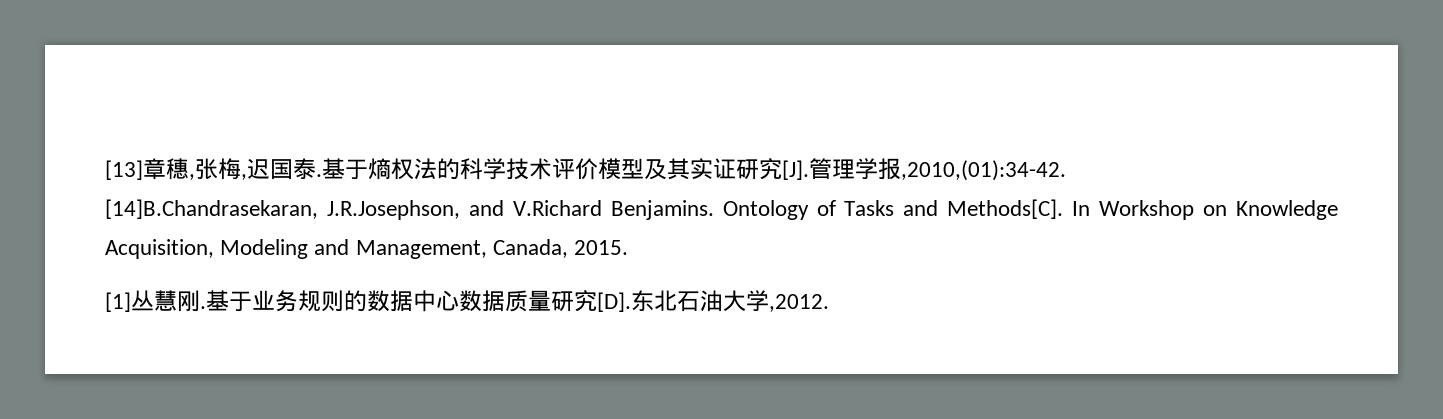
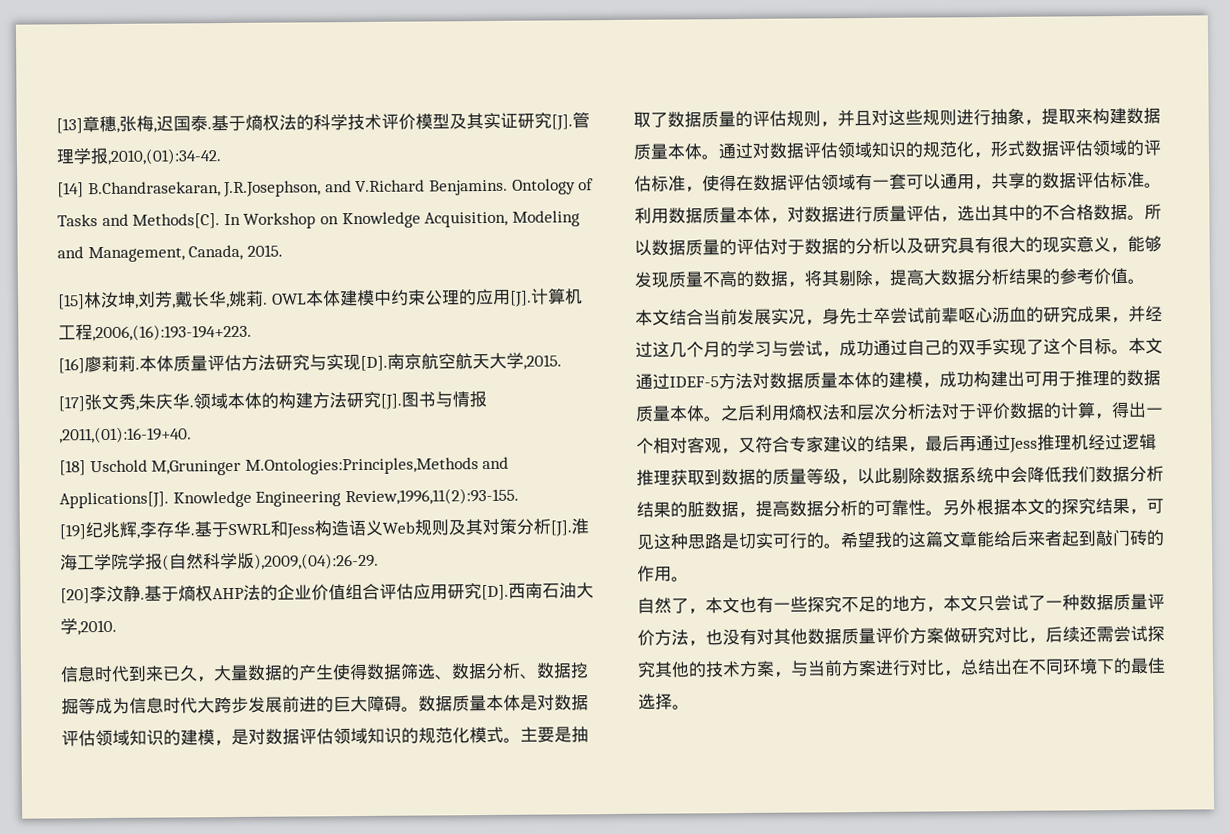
[105,199,318,219] [14]B.Chandrasekaran, -> [57,181,221,198] [14] B.Chandrasekaran,
[105,290,829,312] [1]丛慧刚.基于业务规则的数据中心数据质量研究[D].东北石油大学,2012. -> [58,288,583,310] [58,323,252,342] [58,352,562,374] [58,391,487,412] [59,426,192,444] [59,456,510,476] [59,487,519,509] [59,518,589,540] [60,552,379,571] [60,582,594,604] [60,618,117,636] [60,662,589,683] [61,694,589,715] [61,726,589,747] [633,107,1161,128] [633,139,1161,160] [634,171,1162,193] [634,203,1162,224] [634,235,1162,256] [634,267,1145,288] [635,305,1163,326] [635,337,1163,358] [635,369,1161,390] [635,401,1164,422] [636,433,1157,455] [636,465,1164,486] [636,497,1164,519] [636,529,1165,550] [637,565,689,582] [637,593,1165,615] [637,625,1165,647] [637,657,1166,678] [638,693,690,710] [15]林汝坤,刘芳,戴长华,姚莉. OWL本体建模中约束公理的应用[J].计算机工程,2006,(16):193-194+223. // [16]廖莉莉.本体质量评估方法研究与实现[D].南京航空航天大学,2015. // [17]张文秀,朱庆华.领域本体的构建方法研究[J].图书与情报,2011,(01):16-19+40. // [18] Uschold M,Gruninger M.Ontologies:Principles,Methods and Applications[J]. Knowledge Engineering Review,1996,11(2):93-155. // [19]纪兆辉,李存华.基于SWRL和Jess构造语义Web规则及其对策分析[J].淮海工学院学报(自然科学版),2009,(04):26-29. // [20]李汶静.基于熵权AHP法的企业价值组合评估应用研究[D].西南石油大学,2010. // 信息时代到来已久，大量数据的产生使得数据筛选、数据分析、数据挖掘等成为信息时代大跨步发展前进的巨大障碍。数据质量本体是对数据评估领域知识的建模，是对数据评估领域知识的规范化模式。主要是抽取了数据质量的评估规则，并且对这些规则进行抽象，提取来构建数据质量本体。通过对数据评估领域知识的规范化，形式数据评估领域的评估标准，使得在数据评估领域有一套可以通用，共享的数据评估标准。利用数据质量本体，对数据进行质量评估，选出其中的不合格数据。所以数据质量的评估对于数据的分析以及研究具有很大的现实意义，能够发现质量不高的数据，将其剔除，提高大数据分析结果的参考价值。 // 本文结合当前发展实况，身先士卒尝试前辈呕心沥血的研究成果，并经过这几个月的学习与尝试，成功通过自己的双手实现了这个目标。本文通过IDEF-5方法对数据质量本体的建模，成功构建出可用于推理的数据质量本体。之后利用熵权法和层次分析法对于评价数据的计算，得出一个相对客观，又符合专家建议的结果，最后再通过Jess推理机经过逻辑推理获取到数据的质量等级，以此剔除数据系统中会降低我们数据分析结果的脏数据，提高数据分析的可靠性。另外根据本文的探究结果，可见这种思路是切实可行的。希望我的这篇文章能给后来者起到敲门砖的作用。 // 自然了，本文也有一些探究不足的地方，本文只尝试了一种数据质量评价方法，也没有对其他数据质量评价方案做研究对比，后续还需尝试探究其他的技术方案，与当前方案进行对比，总结出在不同环境下的最佳选择。

